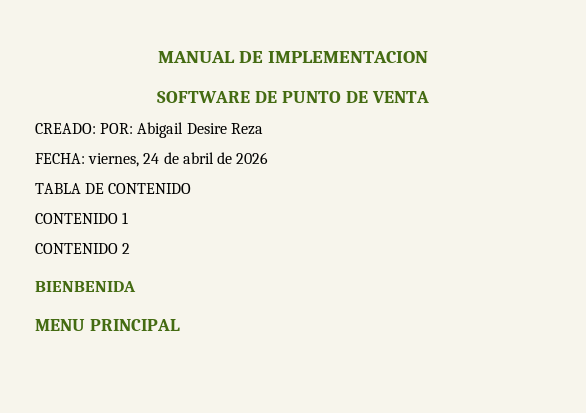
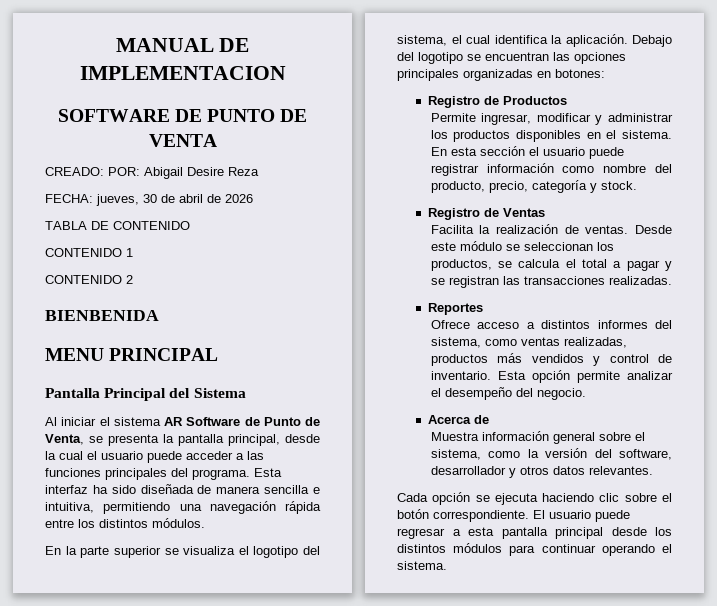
[88,153,160,167] viernes, 24 -> [96,194,157,206] jueves, 30
(180, 325) none -> [45,388,246,401] [45,417,320,426] [45,434,320,446] [45,451,264,463] [45,468,282,480] [45,484,320,494] [45,501,321,514] [45,518,205,528] [45,546,320,558] [397,34,672,47] [397,52,626,64] [397,69,605,81] [428,96,568,108] [430,113,673,125] [430,130,672,142] [430,146,624,159] [430,163,672,176] [430,180,637,193] [428,208,546,220] [430,224,672,234] [430,241,614,251] [430,259,672,271] [430,276,672,288] [428,303,484,315] [430,320,672,329] [430,337,627,348] [430,353,672,366] [430,370,673,383] [430,387,586,400] [428,415,490,424] [430,431,645,444] [430,448,672,460] [430,466,653,478] [397,492,672,505] [397,509,630,522] [397,527,672,539] [397,543,672,556] [397,561,447,570] // Pantalla Principal del Sistema // Al iniciar el sistema AR Software de Punto de Venta, se presenta la pantalla principal, desde la cual el usuario puede acceder a las funciones principales del programa. Esta interfaz ha sido diseñada de manera sencilla e intuitiva, permitiendo una navegación rápida entre los distintos módulos. // En la parte superior se visualiza el logotipo del sistema, el cual identifica la aplicación. Debajo del logotipo se encuentran las opciones principales organizadas en botones: // Registro de Productos // Permite ingresar, modificar y administrar los productos disponibles en el sistema. En esta sección el usuario puede registrar información como nombre del producto, precio, categoría y stock. // Registro de Ventas // Facilita la realización de ventas. Desde este módulo se seleccionan los productos, se calcula el total a pagar y se registran las transacciones realizadas. // Reportes // Ofrece acceso a distintos informes del sistema, como ventas realizadas, productos más vendidos y control de inventario. Esta opción permite analizar el desempeño del negocio. // Acerca de // Muestra información general sobre el sistema, como la versión del software, desarrollador y otros datos relevantes. // Cada opción se ejecuta haciendo clic sobre el botón correspondiente. El usuario puede regresar a esta pantalla principal desde los distintos módulos para continuar operando el sistema.

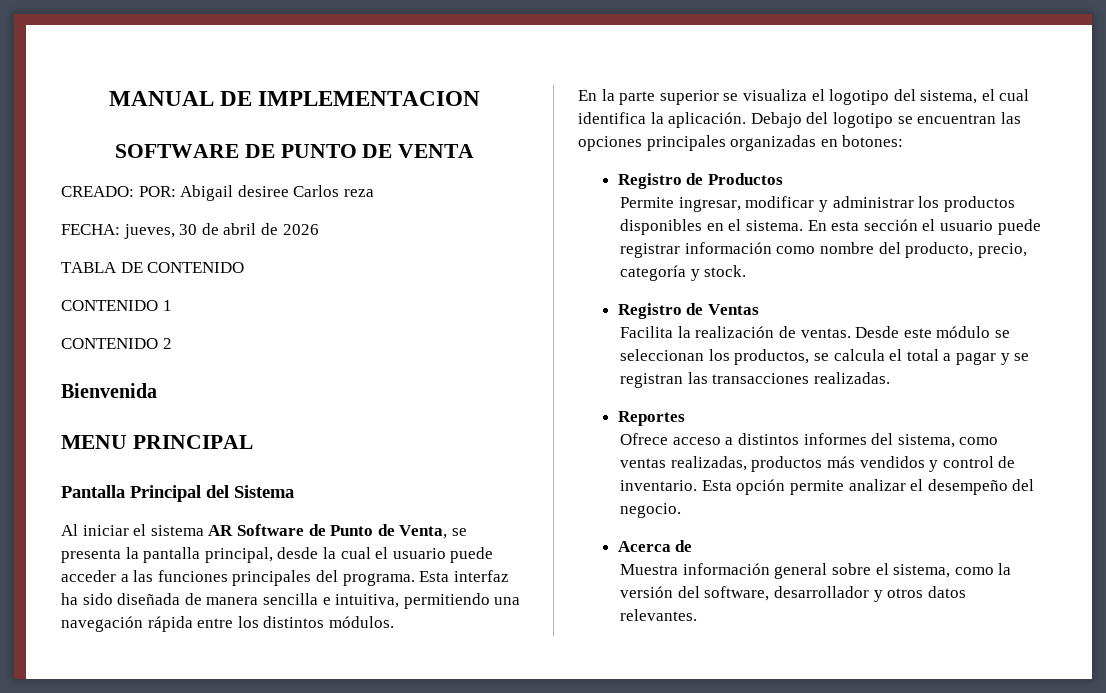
[187,167,259,176] Desire Reza -> [237,185,374,197] desiree Carlos reza
[45,310,159,321] BIENBENIDA -> [61,383,157,398] Bienvenida
[397,492,672,505] [397,509,630,522] [397,527,672,539] [397,543,672,556] [397,561,447,570] // Cada opción se ejecuta haciendo clic sobre el botón correspondiente. El usuario puede regresar a esta pantalla principal desde los distintos módulos para continuar operando el sistema. -> (698, 615) none

